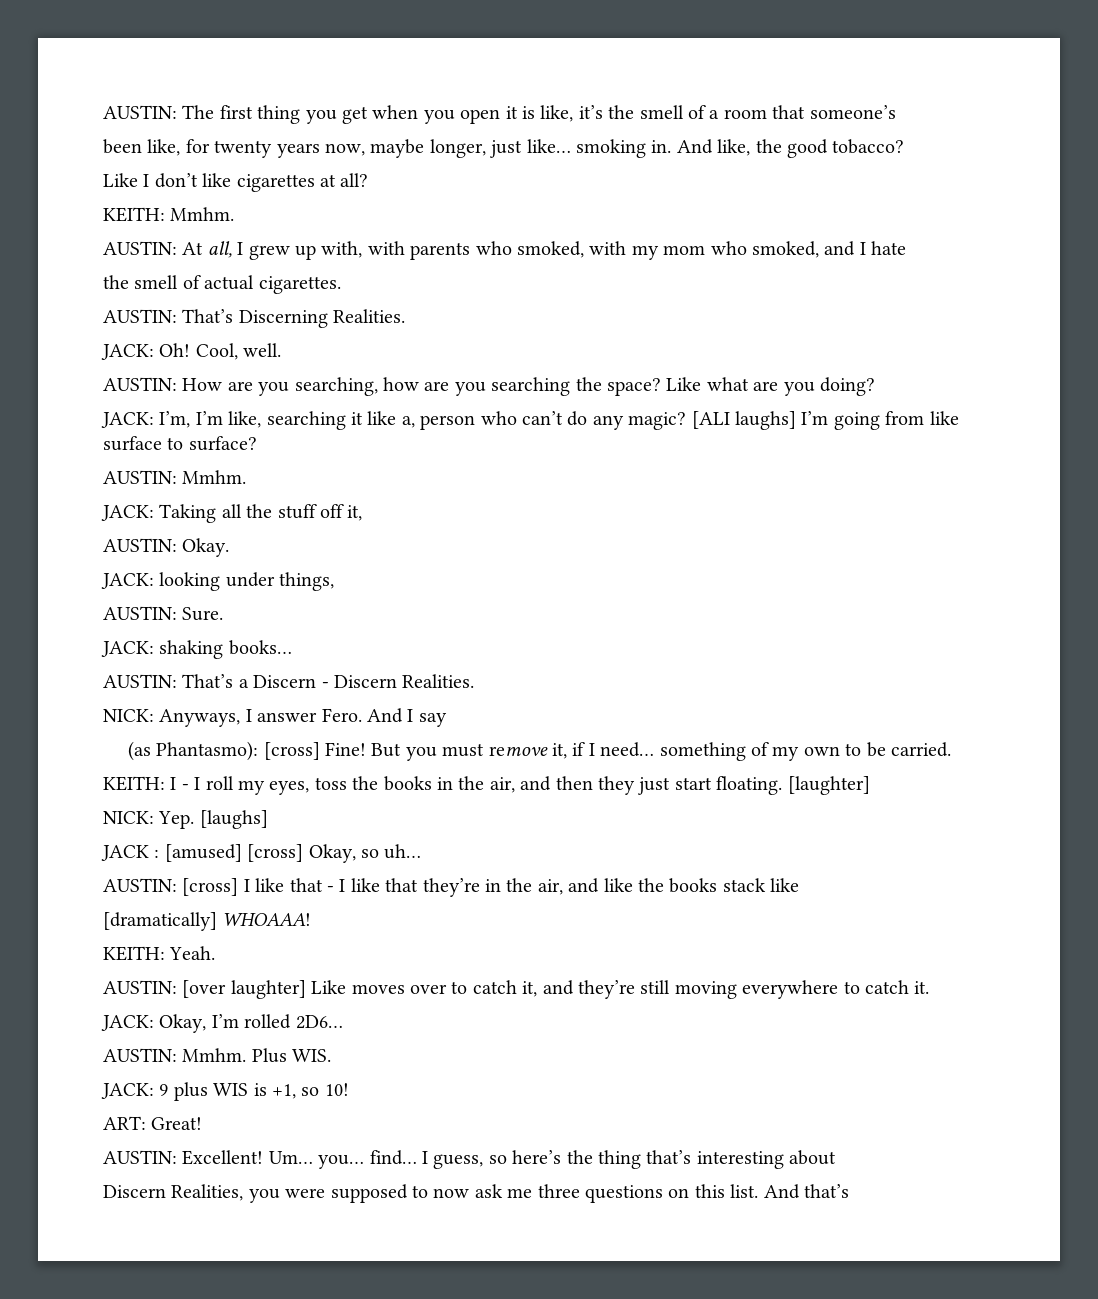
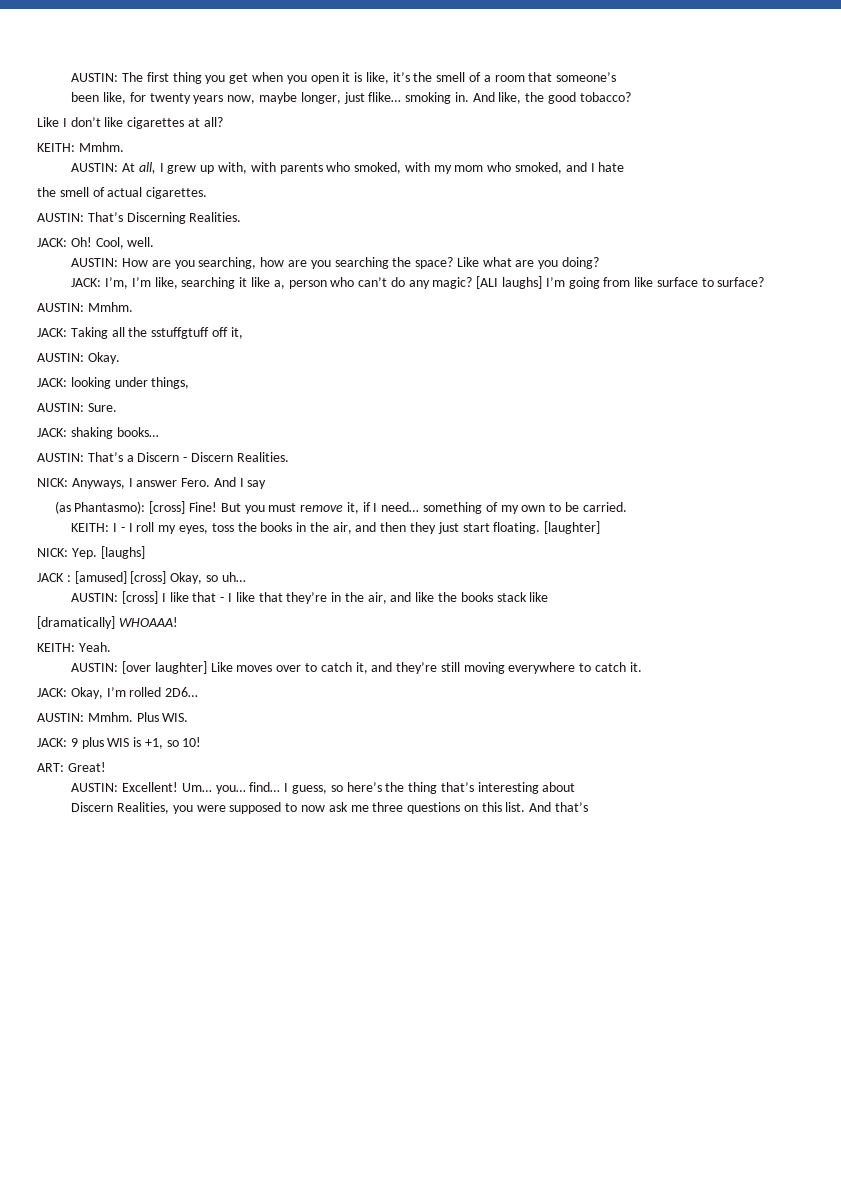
[526,139,571,153] like… -> [368,92,402,102] flike…
[277,504,317,519] stuff -> [151,327,210,339] sstuffgtuff

